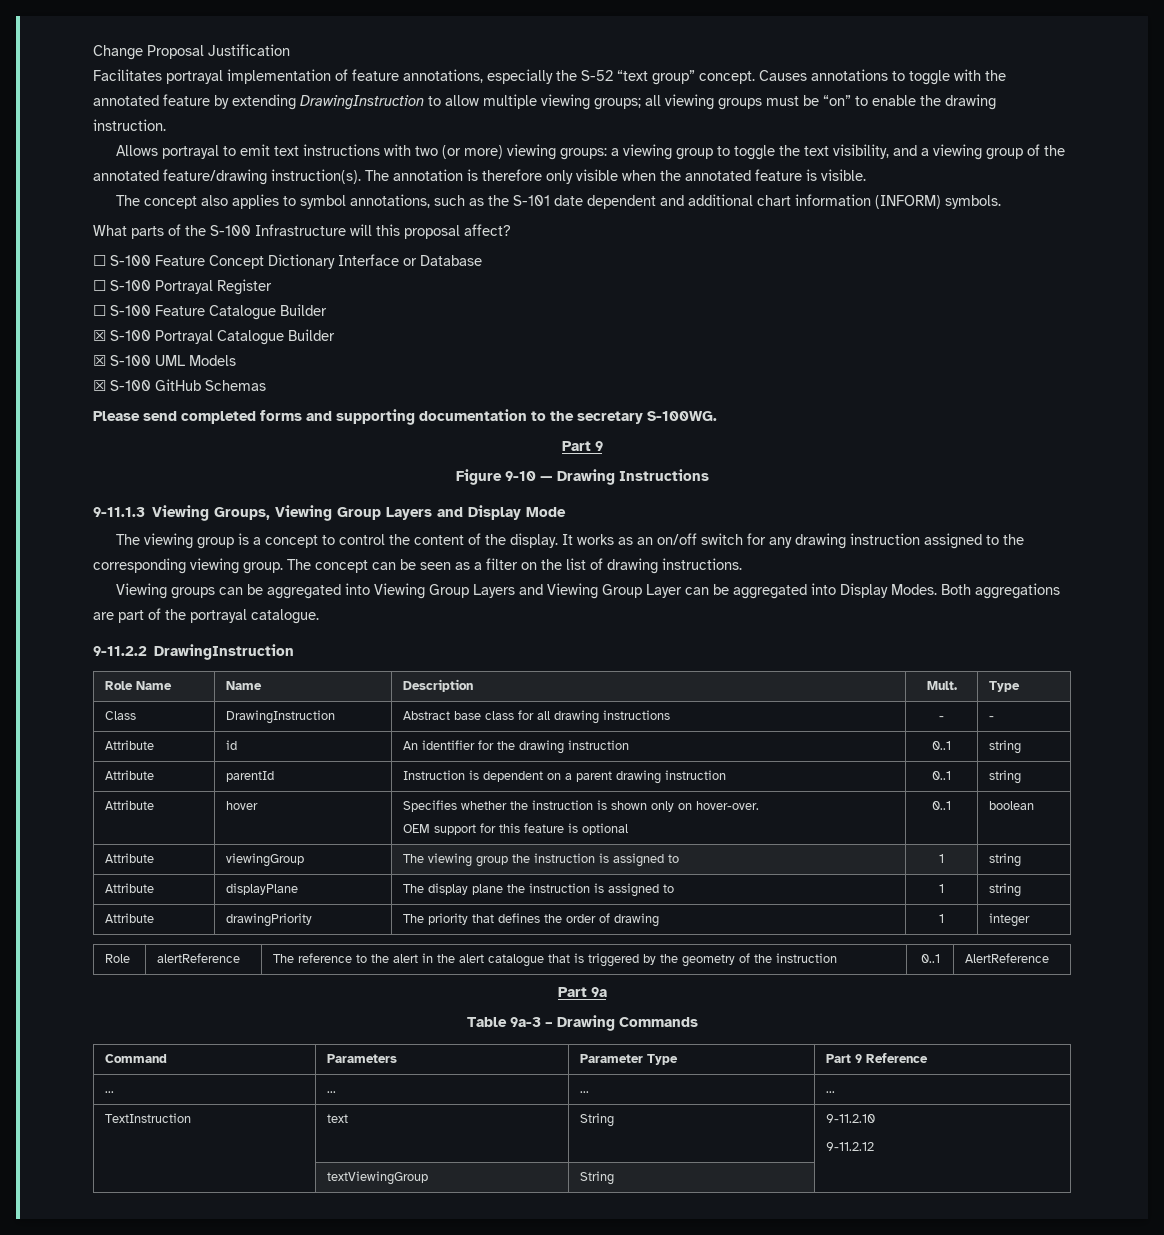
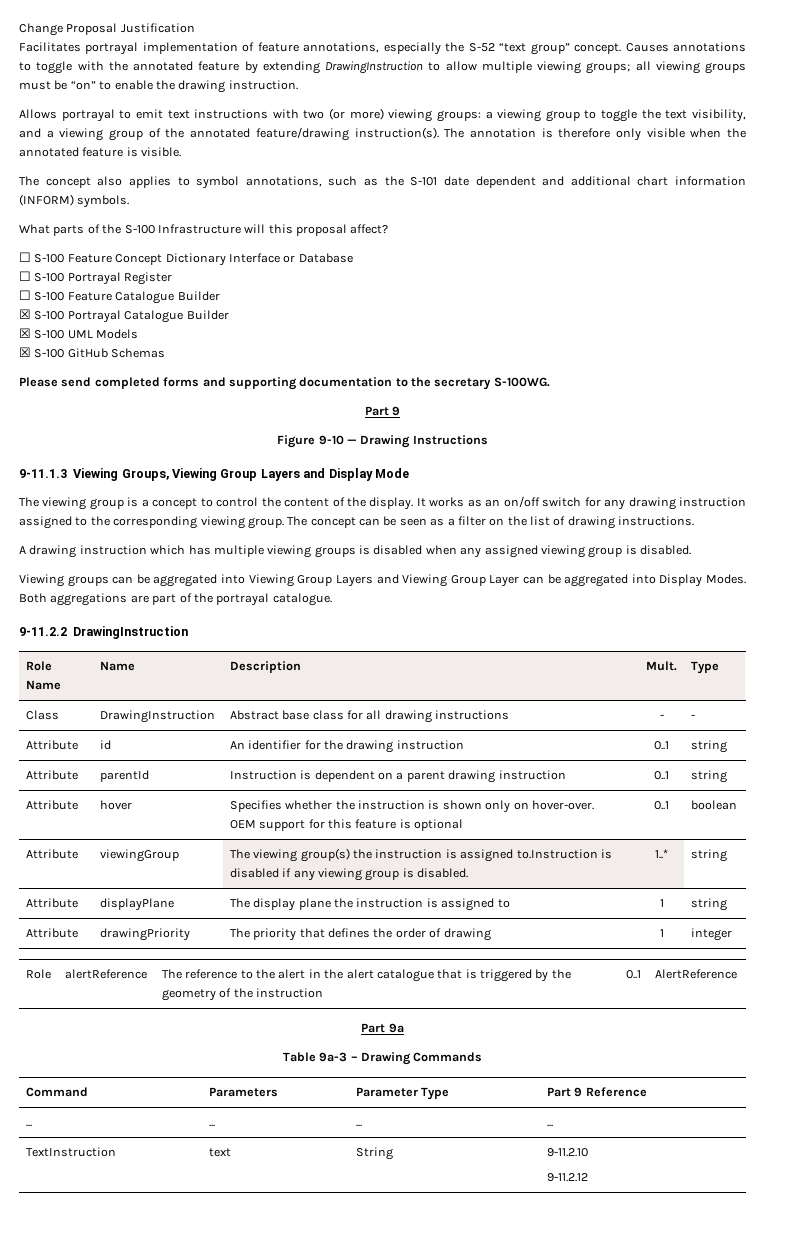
(742, 564) none -> [19,545,691,558] // A drawing instruction which has multiple viewing groups is disabled when any assigned viewing group is disabled.
[475,853,679,867] [939,854,944,863] group the instruction is assigned to | 1 -> [300,848,612,862] [229,868,469,881] [655,849,668,859] group(s) the instruction is assigned to.Instruction is disabled if any viewing group is disabled. | 1..*
[326,1171,428,1185] [579,1171,614,1185] // | textViewingGroup | String | -> (588, 1177) none

